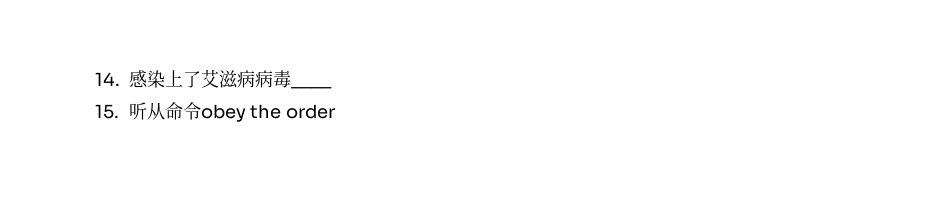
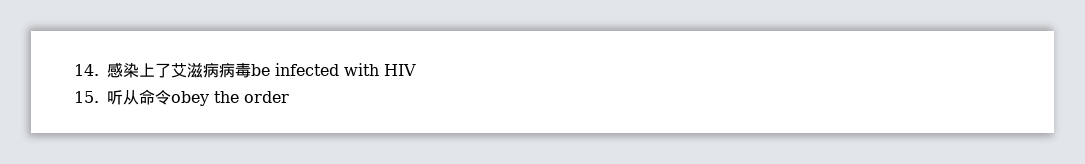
[291,86,332,89] ____ -> [251,63,416,76] be infected with HIV

